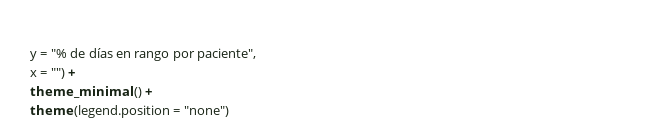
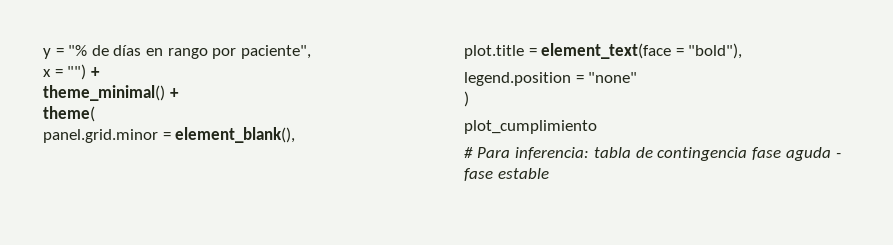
[30,105,229,118] theme(legend.position = "none") -> [43,106,95,122] [43,127,296,143] [464,43,743,59] [464,72,638,86] [464,91,469,107] [464,120,597,134] [464,147,841,161] [464,168,549,181] theme( // panel.grid.minor = element_blank(), // plot.title = element_text(face = "bold"), // legend.position = "none" // ) // plot_cumplimiento // # Para inferencia: tabla de contingencia fase aguda - fase estable

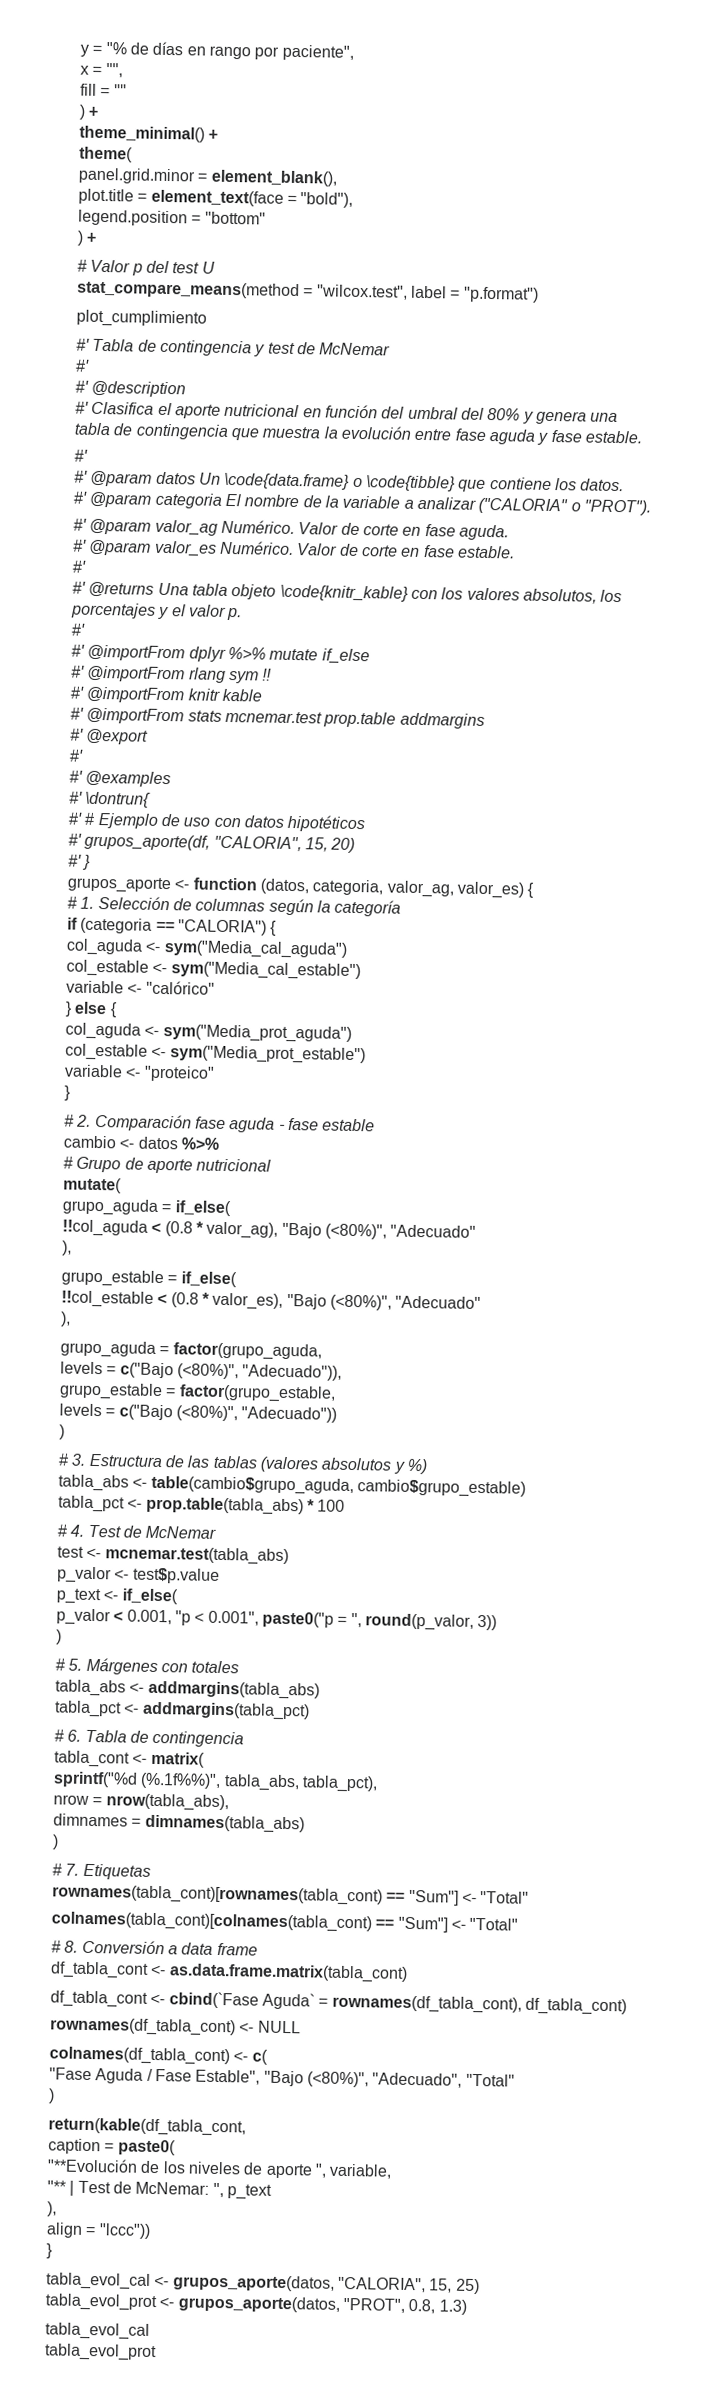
[67,64,87,80] "") -> [105,63,123,78] [80,83,127,97] [79,104,85,120] "", // fill = "" // )
[588,72,638,83] [464,91,469,107] [464,120,597,134] [464,147,748,161] "none" // ) // plot_cumplimiento // # Para inferencia: tabla de contingencia -> [204,211,266,225] [77,230,98,246] [77,259,215,276] [77,280,539,303] [76,309,207,328] [76,338,391,357] [75,359,90,372] [75,380,187,398] [75,401,619,425] [74,422,642,445] [74,449,88,462] [74,470,625,492] [73,491,651,516] [73,518,509,541] [73,539,515,559] [72,560,86,573] [72,581,623,604] [71,602,243,621] [71,623,85,636] [71,644,370,665] [71,665,273,684] [70,686,262,704] [70,707,485,729] [70,728,149,745] [69,749,83,762] [69,770,172,788] [69,791,152,808] [68,812,366,833] [68,833,356,853] [68,854,92,870] [67,876,535,899] [67,895,402,917] [67,917,278,936] [66,938,348,959] [66,959,361,981] [66,980,215,995] [65,1001,118,1018] [65,1022,352,1043] [65,1043,366,1065] [64,1064,215,1082] [64,1085,71,1101] [64,1113,192,1132] "bottom" // ) + // # Valor p del test U // stat_compare_means(method = "wilcox.test", label = "p.format") // plot_cumplimiento // #' Tabla de contingencia y test de McNemar // #' // #' @description // #' Clasifica el aporte nutricional en función del umbral del 80% y genera una tabla de contingencia que muestra la evolución entre fase aguda y fase estable. // #' // #' @param datos Un \code{data.frame} o \code{tibble} que contiene los datos. // #' @param categoria El nombre de la variable a analizar ("CALORIA" o "PROT"). // #' @param valor_ag Numérico. Valor de corte en fase aguda. // #' @param valor_es Numérico. Valor de corte en fase estable. // #' // #' @returns Una tabla objeto \code{knitr_kable} con los valores absolutos, los porcentajes y el valor p. // #' // #' @importFrom dplyr %>% mutate if_else // #' @importFrom rlang sym !! // #' @importFrom knitr kable // #' @importFrom stats mcnemar.test prop.table addmargins // #' @export // #' // #' @examples // #' \dontrun{ // #' # Ejemplo de uso con datos hipotéticos // #' grupos_aporte(df, "CALORIA", 15, 20) // #' } // grupos_aporte <- function (datos, categoria, valor_ag, valor_es) { // # 1. Selección de columnas según la categoría // if (categoria == "CALORIA") { // col_aguda <- sym("Media_cal_aguda") // col_estable <- sym("Media_cal_estable") // variable <- "calórico" // } else { // col_aguda <- sym("Media_prot_aguda") // col_estable <- sym("Media_prot_estable") // variable <- "proteico" // } // # 2. Comparación
(549, 173) none -> [63,1135,219,1150] [63,1156,272,1174] [63,1177,122,1194] [62,1198,231,1217] [62,1219,477,1240] [62,1240,72,1256] [61,1269,237,1288] [61,1290,482,1311] [61,1311,71,1327] [60,1340,322,1361] [60,1361,343,1381] [59,1382,336,1403] [59,1403,338,1423] [59,1424,65,1440] [58,1453,427,1475] [58,1474,526,1498] [58,1495,346,1516] [57,1524,217,1539] [57,1546,289,1566] [57,1566,220,1584] [56,1588,178,1605] [56,1608,498,1631] [56,1629,62,1645] [55,1657,240,1676] [55,1679,320,1700] [54,1700,310,1721] [54,1729,245,1748] [54,1750,205,1768] [53,1771,378,1793] [53,1793,229,1812] [53,1813,305,1834] [52,1834,59,1850] [52,1863,151,1880] [52,1884,530,1906] [51,1911,519,1933] [51,1939,258,1956] [50,1961,408,1983] [50,1990,627,2016] [50,2017,301,2037] [49,2046,268,2066] [49,2067,515,2088] [48,2088,55,2104] [48,2117,246,2137] [48,2138,176,2156] [47,2158,393,2179] [47,2180,272,2200] [47,2201,57,2217] [46,2222,151,2239] [46,2243,53,2259] [46,2272,480,2295] [45,2293,467,2315] [45,2322,150,2340] [44,2343,157,2362] // cambio <- datos %>% // # Grupo de aporte nutricional // mutate( // grupo_aguda = if_else( // !!col_aguda < (0.8 * valor_ag), "Bajo (<80%)", "Adecuado" // ), // grupo_estable = if_else( // !!col_estable < (0.8 * valor_es), "Bajo (<80%)", "Adecuado" // ), // grupo_aguda = factor(grupo_aguda, // levels = c("Bajo (<80%)", "Adecuado")), // grupo_estable = factor(grupo_estable, // levels = c("Bajo (<80%)", "Adecuado")) // ) // # 3. Estructura de las tablas (valores absolutos y %) // tabla_abs <- table(cambio$grupo_aguda, cambio$grupo_estable) // tabla_pct <- prop.table(tabla_abs) * 100 // # 4. Test de McNemar // test <- mcnemar.test(tabla_abs) // p_valor <- test$p.value // p_text <- if_else( // p_valor < 0.001, "p < 0.001", paste0("p = ", round(p_valor, 3)) // ) // # 5. Márgenes con totales // tabla_abs <- addmargins(tabla_abs) // tabla_pct <- addmargins(tabla_pct) // # 6. Tabla de contingencia // tabla_cont <- matrix( // sprintf("%d (%.1f%%)", tabla_abs, tabla_pct), // nrow = nrow(tabla_abs), // dimnames = dimnames(tabla_abs) // ) // # 7. Etiquetas // rownames(tabla_cont)[rownames(tabla_cont) == "Sum"] <- "Total" // colnames(tabla_cont)[colnames(tabla_cont) == "Sum"] <- "Total" // # 8. Conversión a data frame // df_tabla_cont <- as.data.frame.matrix(tabla_cont) // df_tabla_cont <- cbind(`Fase Aguda` = rownames(df_tabla_cont), df_tabla_cont) // rownames(df_tabla_cont) <- NULL // colnames(df_tabla_cont) <- c( // "Fase Aguda / Fase Estable", "Bajo (<80%)", "Adecuado", "Total" // ) // return(kable(df_tabla_cont, // caption = paste0( // "**Evolución de los niveles de aporte ", variable, // "** | Test de McNemar: ", p_text // ), // align = "lccc")) // } // tabla_evol_cal <- grupos_aporte(datos, "CALORIA", 15, 25) // tabla_evol_prot <- grupos_aporte(datos, "PROT", 0.8, 1.3) // tabla_evol_cal // tabla_evol_prot

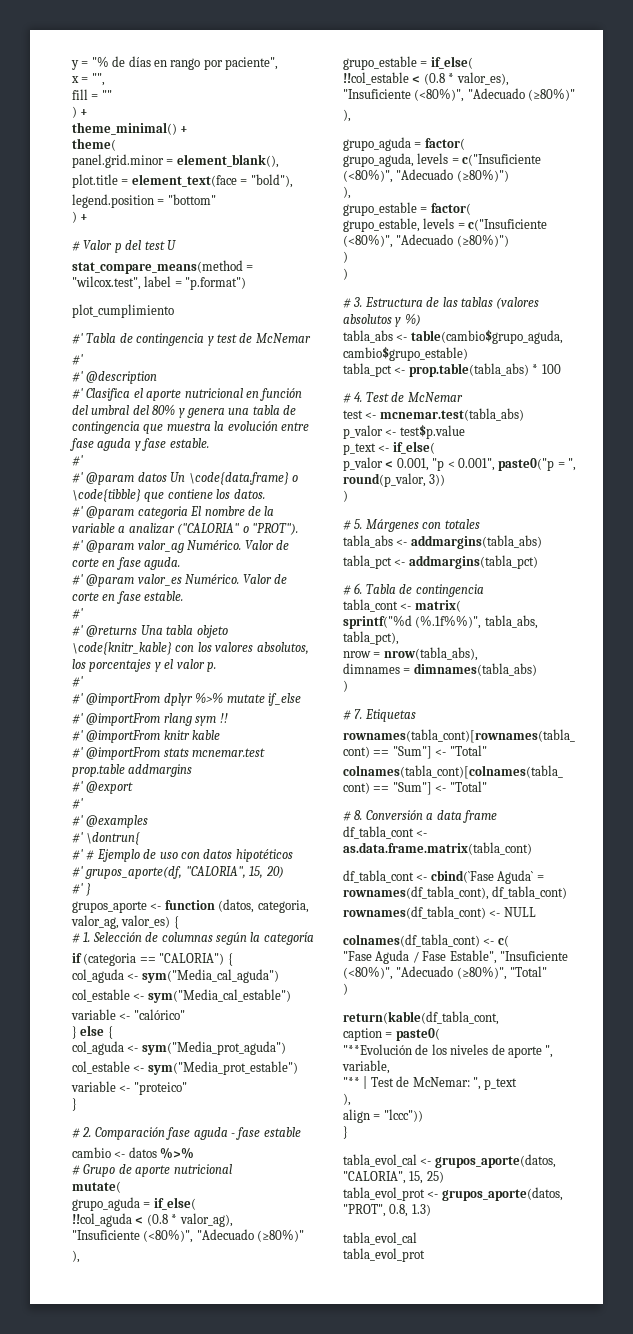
[281,1222,477,1240] "Bajo (<80%)", "Adecuado" -> [72,1229,305,1243] // "Insuficiente (<80%)", "Adecuado (≥80%)"
[286,1293,482,1311] "Bajo (<80%)", "Adecuado" -> [343,88,576,102] // "Insuficiente (<80%)", "Adecuado (≥80%)"
[172,1342,322,1361] [60,1361,343,1381] [59,1382,336,1403] [59,1403,338,1423] factor(grupo_aguda, // levels = c("Bajo (<80%)", "Adecuado")), // grupo_estable = factor(grupo_estable, // levels = c("Bajo (<80%)", "Adecuado")) -> [424,138,465,150] [343,153,542,167] [343,169,509,183] [343,186,351,199] [343,202,471,216] [343,218,548,232] [343,234,509,248] [343,251,348,263] factor( // grupo_aguda, levels = c("Insuficiente (<80%)", "Adecuado (≥80%)") // ), // grupo_estable = factor( // grupo_estable, levels = c("Insuficiente (<80%)", "Adecuado (≥80%)") // )
[263,2070,463,2088] "Bajo (<80%)", "Adecuado", -> [499,951,568,961] [343,966,507,980] "Insuficiente (<80%)", "Adecuado (≥80%)",

